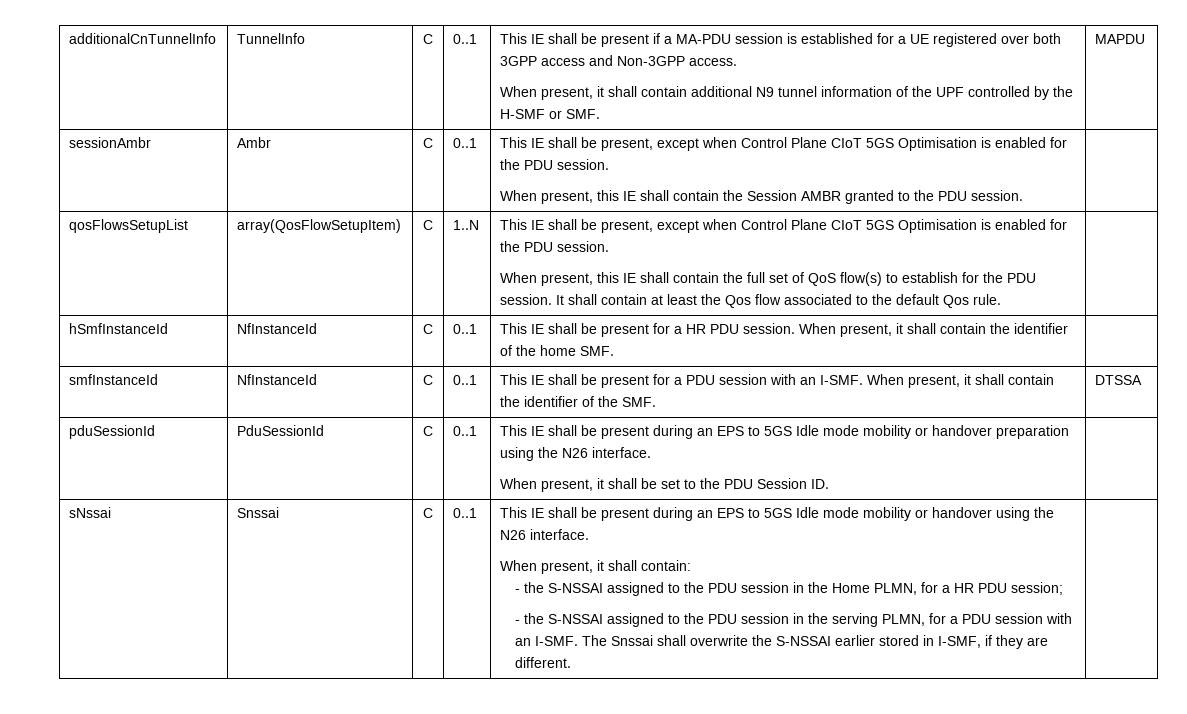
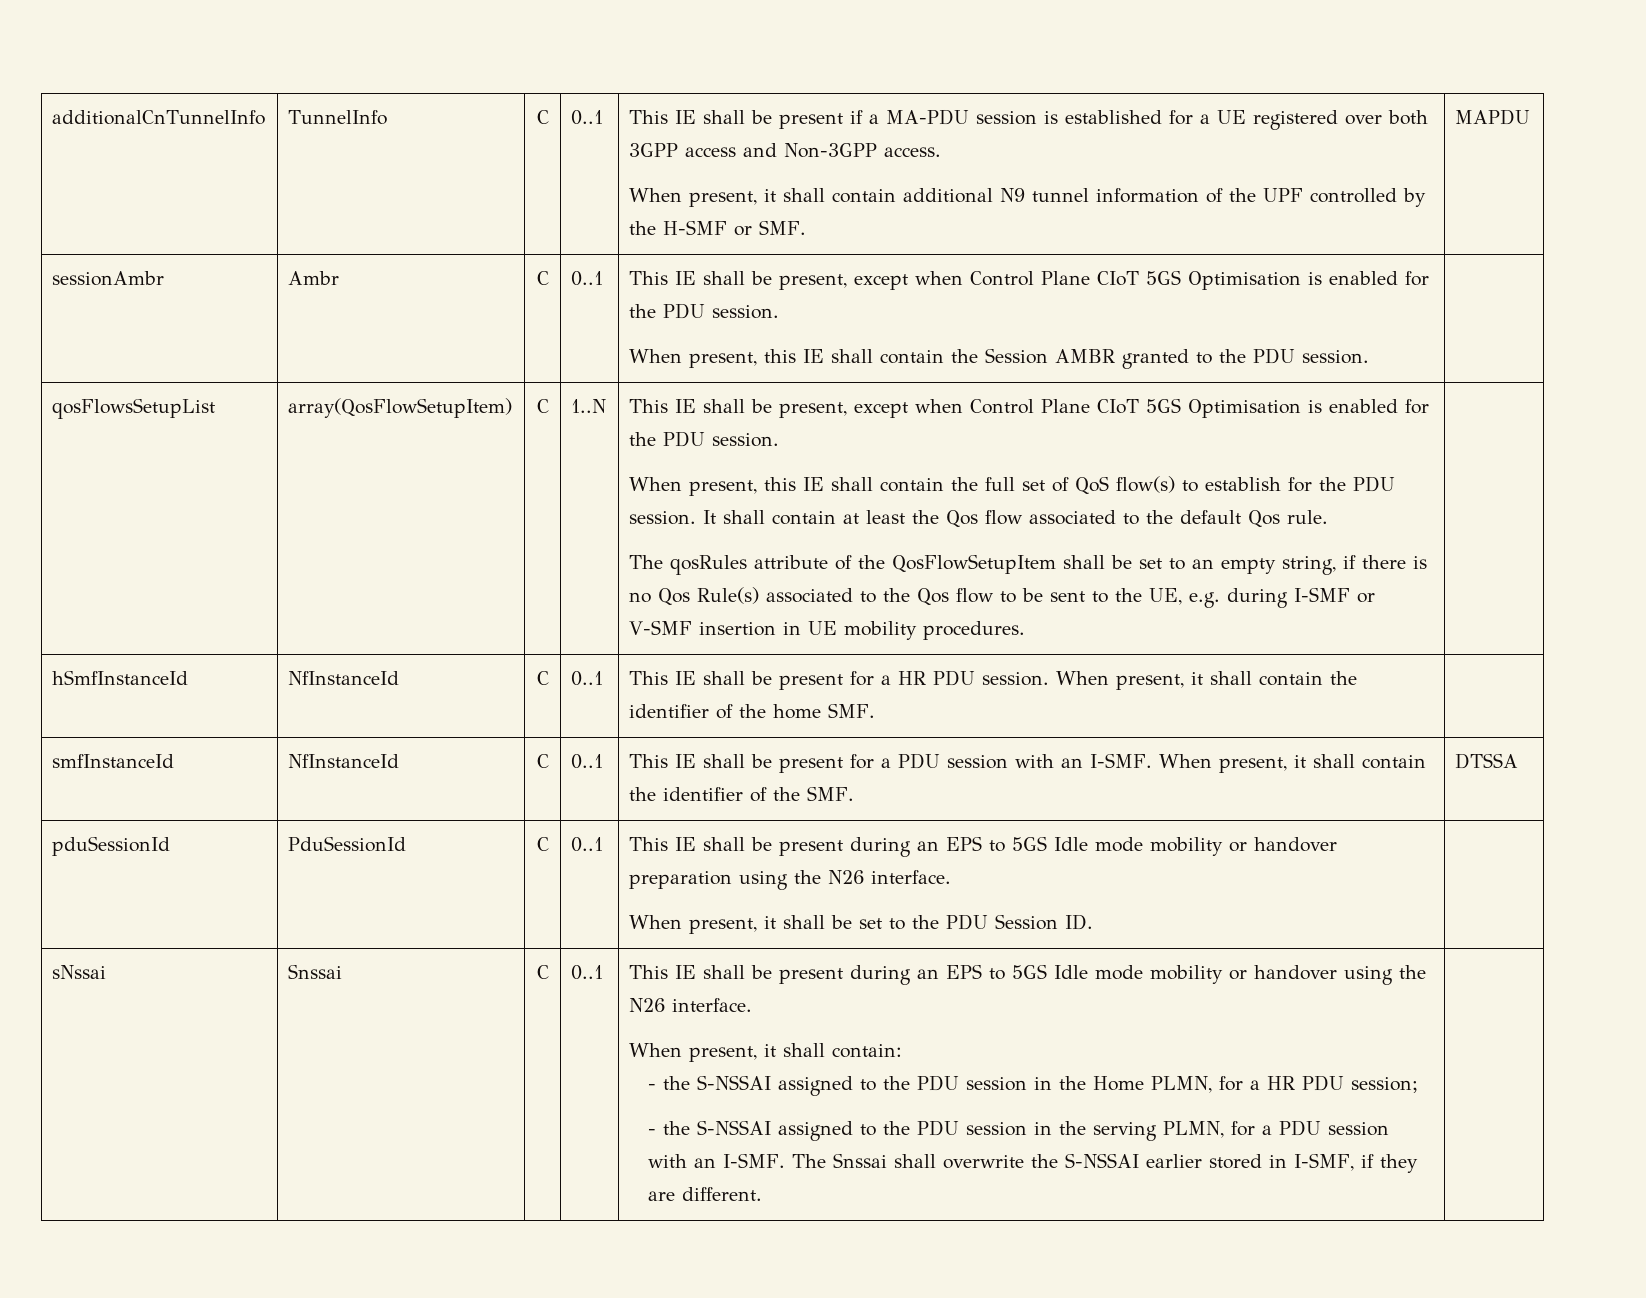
(1002, 299) none -> [629,554,1428,575] [629,587,1376,608] [629,620,1026,640] // The qosRules attribute of the QosFlowSetupItem shall be set to an empty string, if there is no Qos Rule(s) associated to the Qos flow to be sent to the UE, e.g. during I-SMF or V-SMF insertion in UE mobility procedures.

